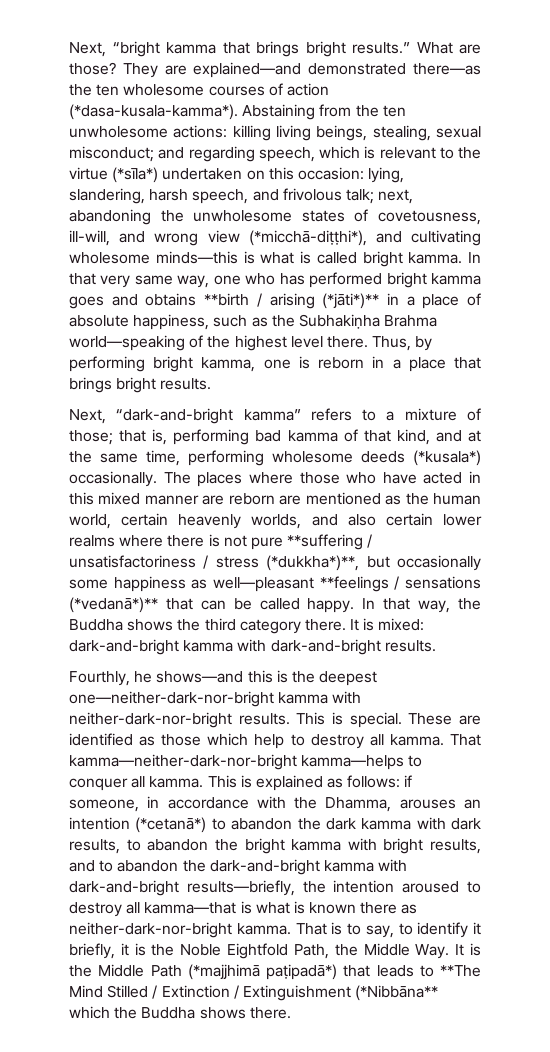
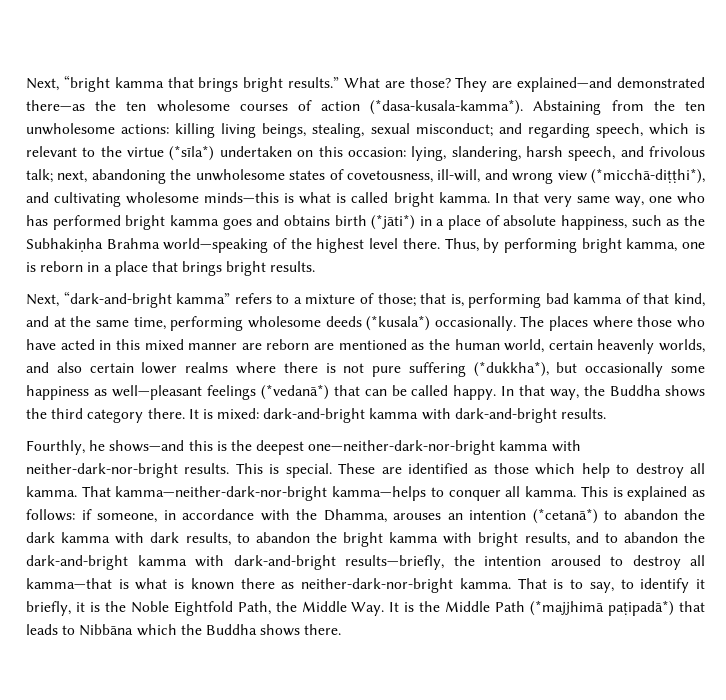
[204,293,380,309] **birth / arising (*jāti*)** -> [334,214,416,230] birth (*jāti*)
[287,534,373,550] [69,555,360,571] **suffering / unsatisfactoriness / stress (*dukkha*)**, -> [408,361,549,377] suffering (*dukkha*),
[319,576,481,592] [69,597,158,613] **feelings / sensations (*vedanā*)** -> [206,384,329,400] feelings (*vedanā*)
[440,965,481,977] [69,985,439,1001] **The Mind Stilled / Extinction / Extinguishment (*Nibbāna** -> [79,624,134,636] Nibbāna

